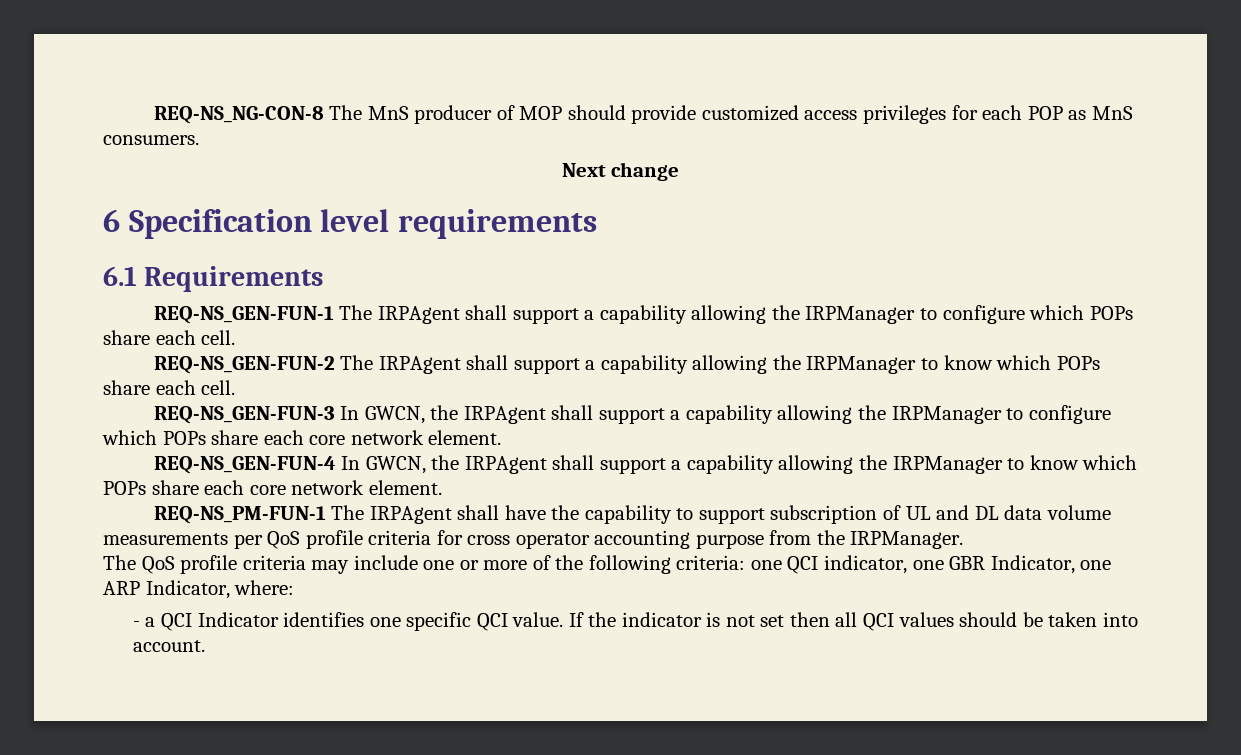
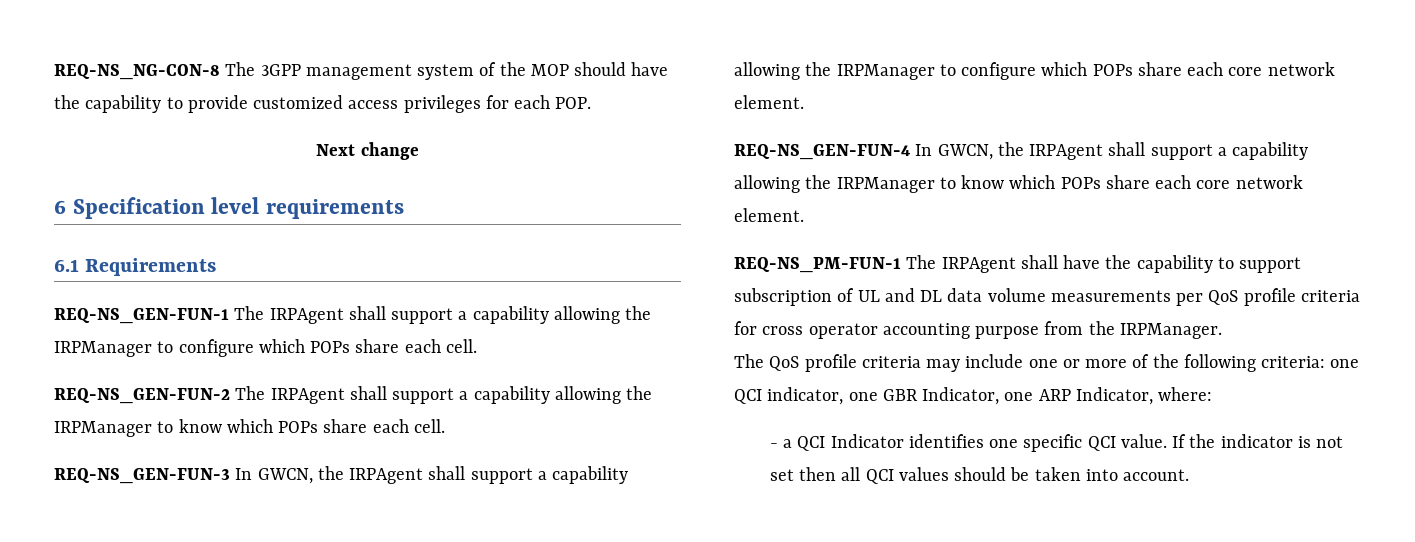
[367,105,626,124] MnS producer of MOP should -> [260,62,669,80] [54,95,183,113] 3GPP management system of the MOP should have the capability to
[1027,106,1133,120] [103,135,199,145] POP as MnS consumers. -> [555,97,592,109] POP.

